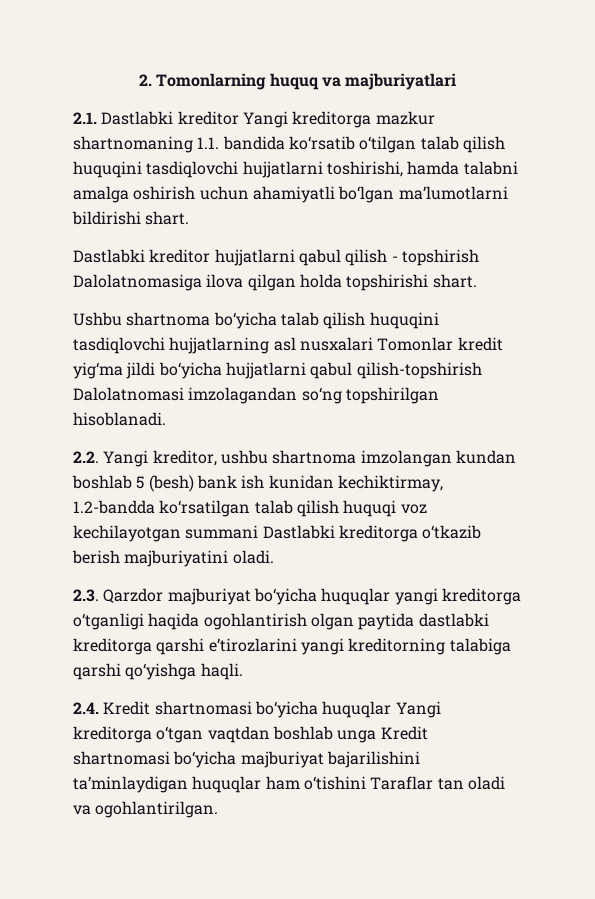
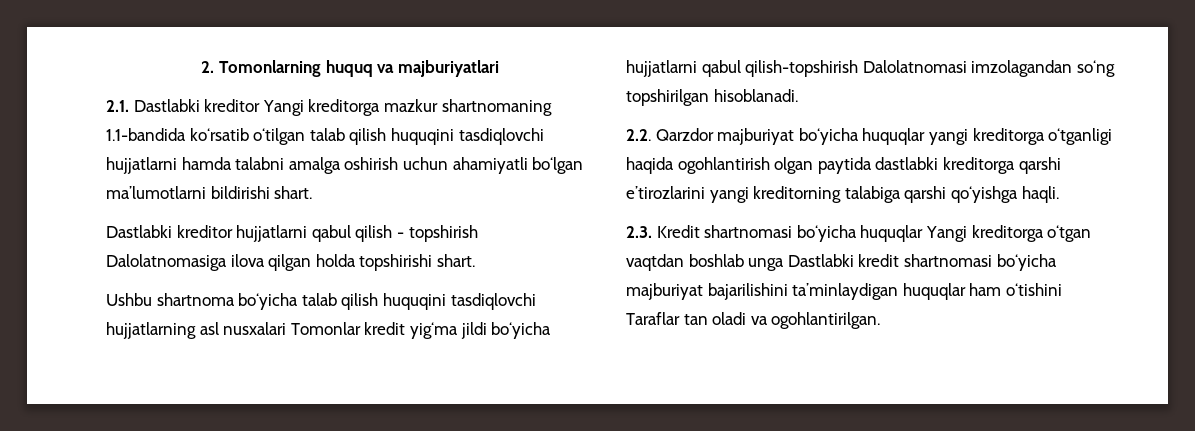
[197,136,285,150] 1.1. bandida -> [106,128,186,141] 1.1-bandida
[326,161,403,177] toshirishi, -> (177, 165) none
[103,450,516,467] [72,475,443,492] [73,500,427,517] [73,525,482,542] [72,550,274,567] [73,589,99,602] Yangi kreditor, ushbu shartnoma imzolangan kundan boshlab 5 (besh) bank ish kunidan kechiktirmay, 1.2-bandda ko‘rsatilgan talab qilish huquqi voz kechilayotgan summani Dastlabki kreditorga o‘tkazib berish majburiyatini oladi. // 2.3. -> (651, 135) none
[73,702,99,714] 2.4. -> [626,226,652,238] 2.3.
[380,726,428,740] Kredit -> [787,254,900,267] Dastlabki kredit

